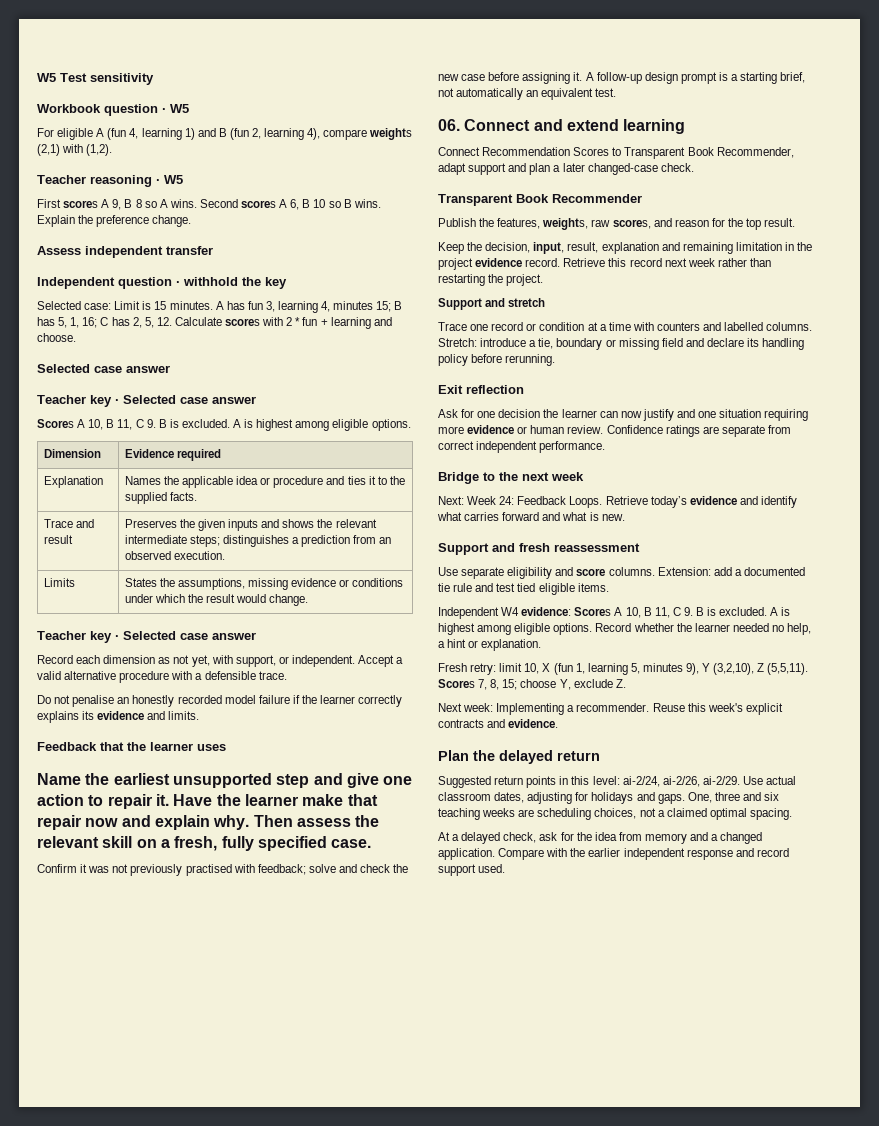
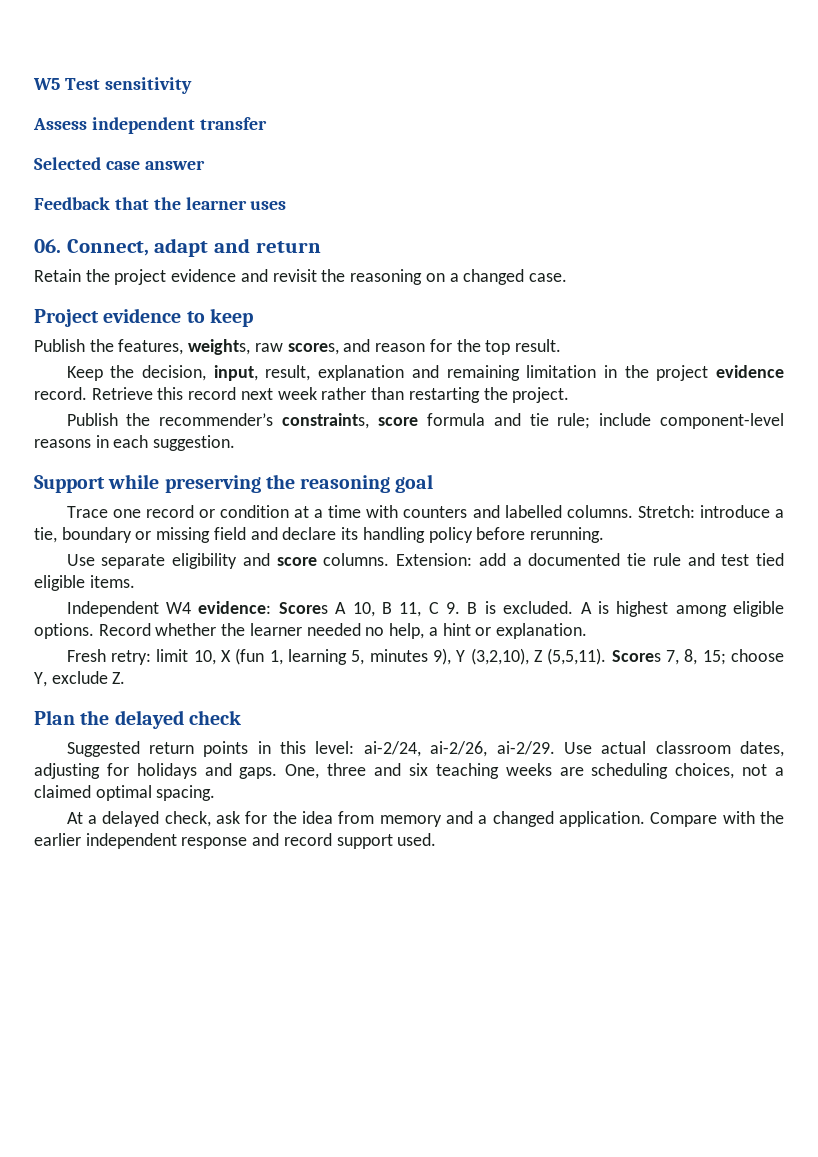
[37,104,189,116] [37,128,413,140] [37,144,113,156] [37,175,183,187] [37,199,381,210] [37,215,192,227] [37,246,213,258] [37,277,287,289] [37,301,403,313] [37,317,392,329] [37,333,76,342] [37,364,170,373] [37,395,256,407] [37,419,411,431] [43,449,101,458] [124,449,221,461] [43,476,103,488] [124,476,405,488] [124,492,197,504] [43,519,94,528] [43,535,73,544] [124,519,377,531] [124,535,392,547] [124,551,225,560] [43,578,75,587] [124,578,404,590] [124,594,309,606] [37,631,256,643] [37,655,404,667] [37,671,287,683] [37,695,403,707] [37,711,200,723] Workbook question · W5 // For eligible A (fun 4, learning 1) and B (fun 2, learning 4), compare weights (2,1) with (1,2). // Teacher reasoning · W5 // First scores A 9, B 8 so A wins. Second scores A 6, B 10 so B wins. Explain the preference change. // Assess independent transfer // Independent question · withhold the key // Selected case: Limit is 15 minutes. A has fun 3, learning 4, minutes 15; B has 5, 1, 16; C has 2, 5, 12. Calculate scores with 2 * fun + learning and choose. // Selected case answer // Teacher key · Selected case answer // Scores A 10, B 11, C 9. B is excluded. A is highest among eligible options. // Dimension | Evidence required // Explanation | Names the applicable idea or procedure and ties it to the supplied facts. // Trace and result | Preserves the given inputs and shows the relevant intermediate steps; distinguishes a prediction from an observed execution. // Limits | States the assumptions, missing evidence or conditions under which the result would change. // Teacher key · Selected case answer // Record each dimension as not yet, with support, or independent. Accept a valid alternative procedure with a defensible trace. // Do not penalise an honestly recorded model failure if the learner correctly explains its evidence and limits. -> [33,117,267,134] [34,157,205,170] Assess independent transfer // Selected case answer
[37,773,413,788] [37,794,378,809] [37,815,380,830] [37,836,372,851] [37,864,409,876] [438,72,806,84] [438,88,617,100] [438,119,686,134] [438,147,794,159] [438,163,694,175] [438,194,642,206] Name the earliest unsupported step and give one action to repair it. Have the learner make that repair now and explain why. Then assess the relevant skill on a fresh, fully specified case. // Confirm it was not previously practised with feedback; solve and check the new case before assigning it. A follow-up design prompt is a starting brief, not automatically an equivalent test. // 06. Connect and extend learning // Connect Recommendation Scores to Transparent Book Recommender, adapt support and plan a later changed-case check. // Transparent Book Recommender -> [34,238,321,257] [34,269,567,285] [34,308,253,327] 06. Connect, adapt and return // Retain the project evidence and revisit the reasoning on a changed case. // Project evidence to keep
[438,298,546,310] Support and stretch -> [66,413,785,429] [34,435,236,451] [34,474,434,493] Publish the recommender’s constraints, score formula and tie rule; include component-level reasons in each suggestion. // Support while preserving the reasoning goal
[438,385,524,394] [438,409,809,421] [438,425,791,437] [438,441,606,453] [438,472,584,484] [438,496,797,508] [437,512,625,521] [438,543,640,555] // Exit reflection // Ask for one decision the learner can now justify and one situation requiring more evidence or human review. Confidence ratings are separate from correct independent performance. // Bridge to the next week // Next: Week 24: Feedback Loops. Retrieve today’s evidence and identify what carries forward and what is new. // Support and fresh reassessment -> (604, 535) none
[438,703,783,715] [438,719,559,728] // Next week: Implementing a recommender. Reuse this week's explicit contracts and evidence. -> (126, 678) none
[557,751,600,761] return -> [188,710,241,725] check

